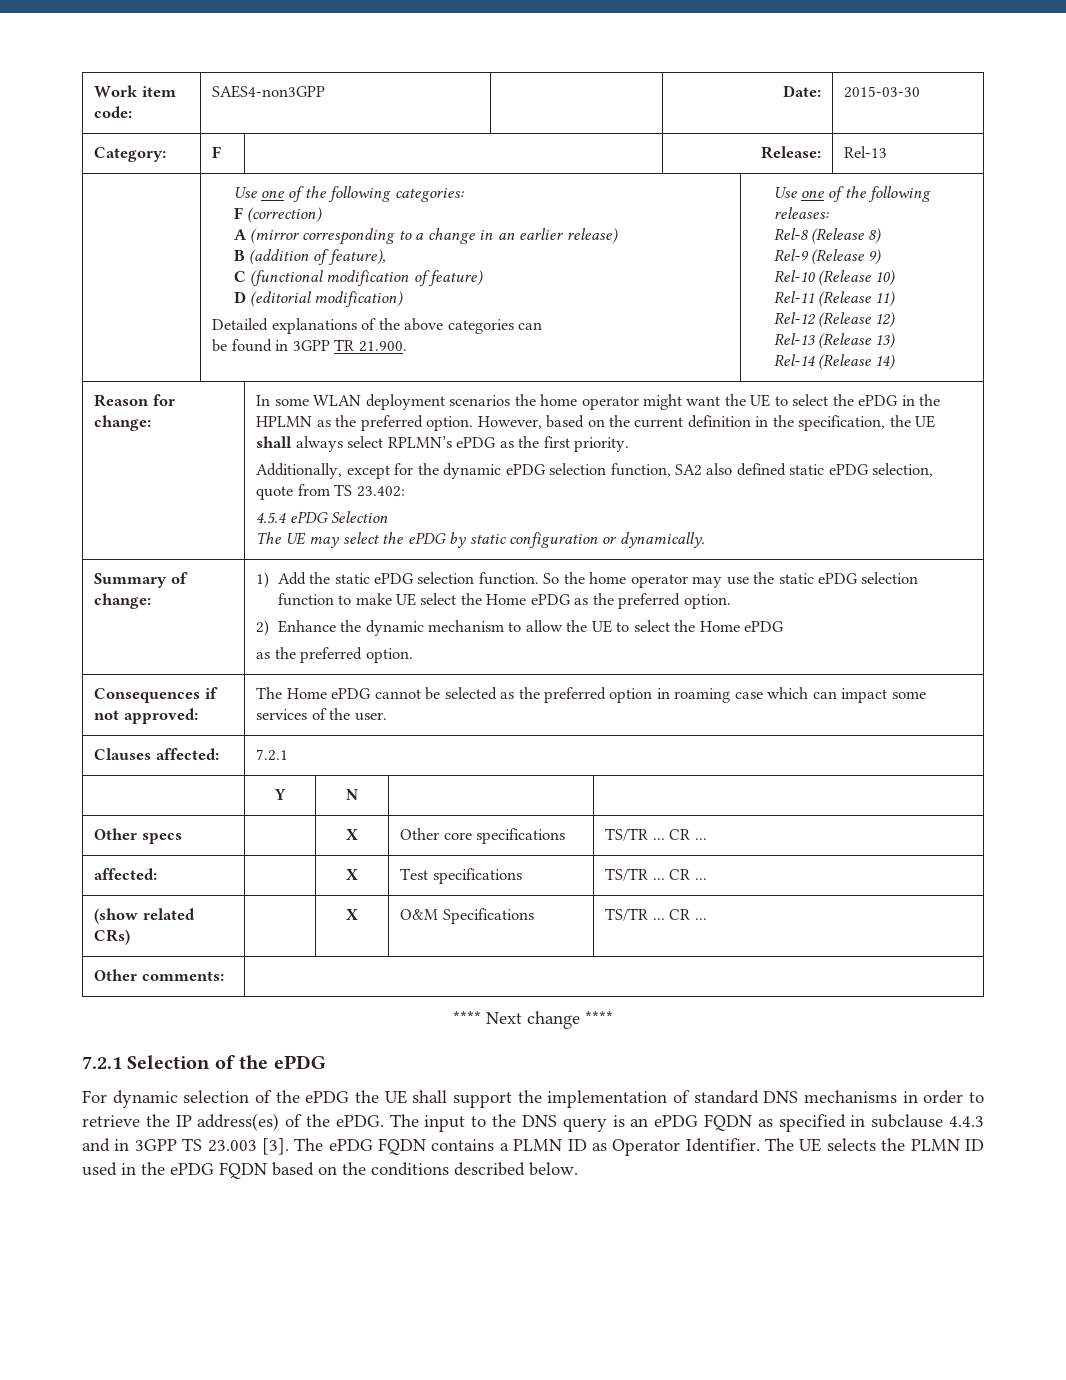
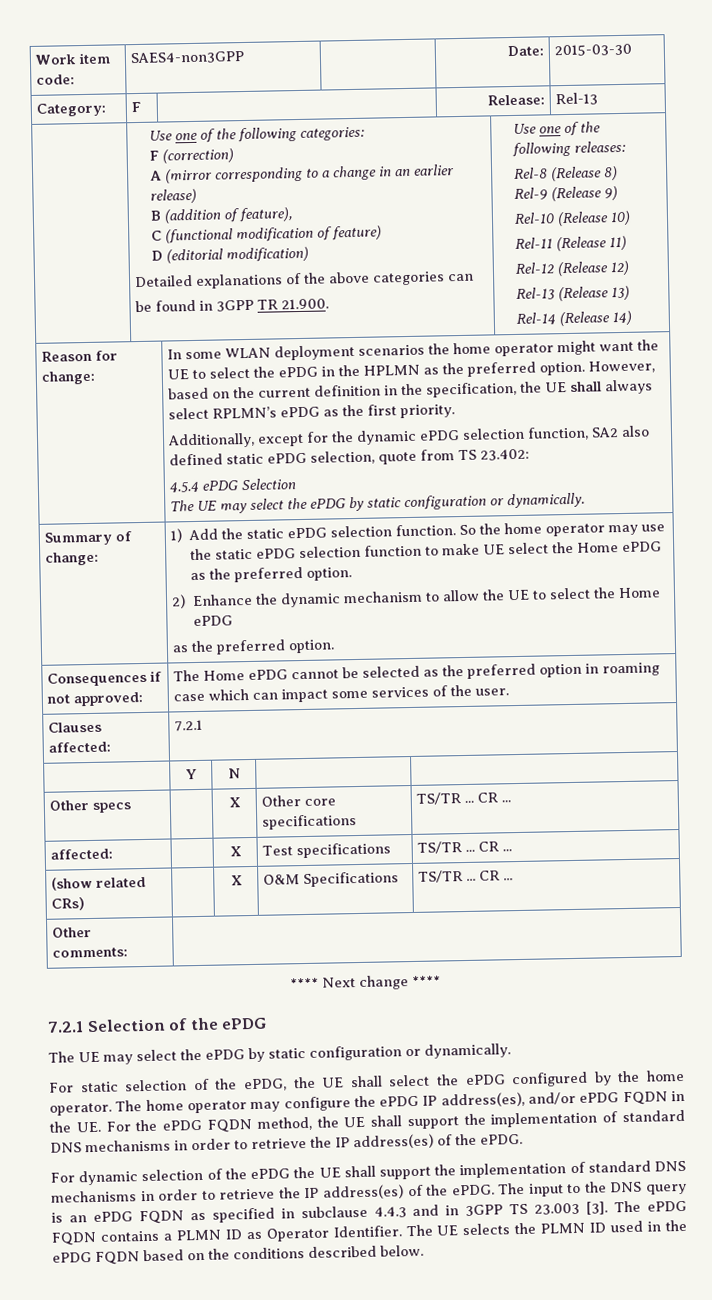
(326, 1062) none -> [48,1043,511,1065] [49,1069,686,1093] [49,1090,685,1116] [49,1109,685,1133] [50,1133,523,1153] // The UE may select the ePDG by static configuration or dynamically. // For static selection of the ePDG, the UE shall select the ePDG configured by the home operator. The home operator may configure the ePDG IP address(es), and/or ePDG FQDN in the UE. For the ePDG FQDN method, the UE shall support the implementation of standard DNS mechanisms in order to retrieve the IP address(es) of the ePDG.

